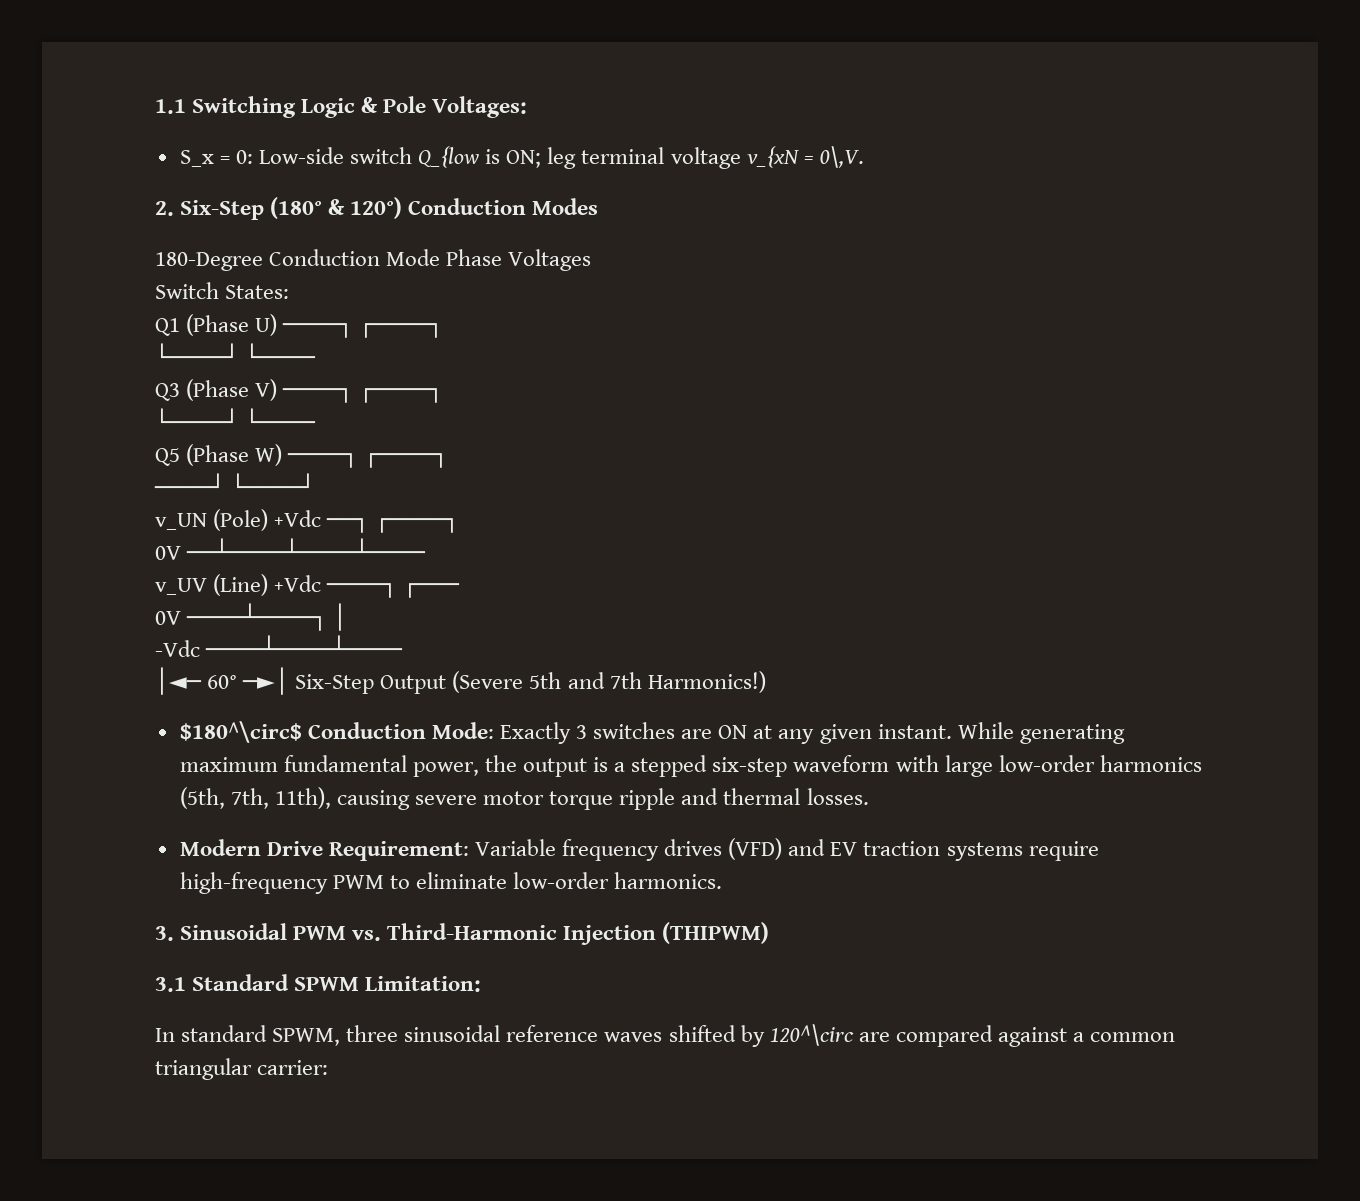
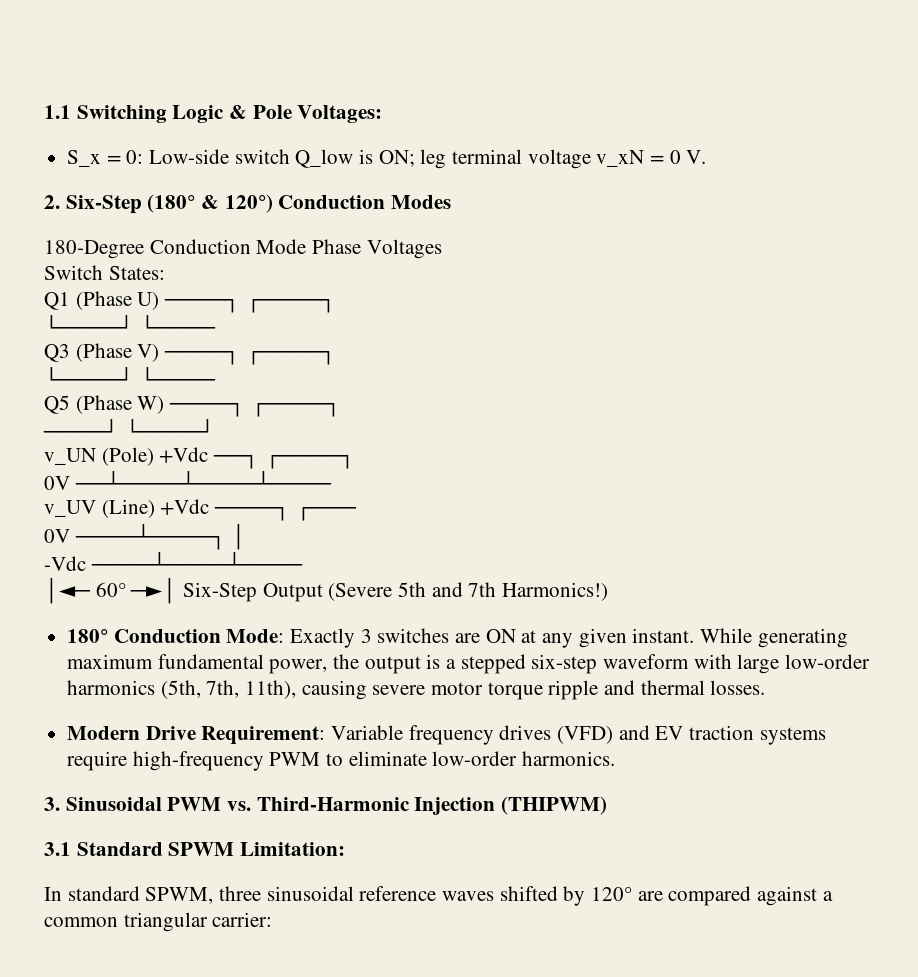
[418,146,480,168] Q_{low -> [295,149,354,168] Q_low
[746,146,864,168] v_{xN = 0\,V. -> [596,150,707,167] v_xN = 0 V.
[179,721,302,743] $180^\circ$ -> [67,629,109,643] 180°
[769,1024,854,1046] 120^\circ -> [591,887,633,901] 120°

